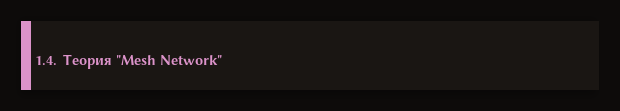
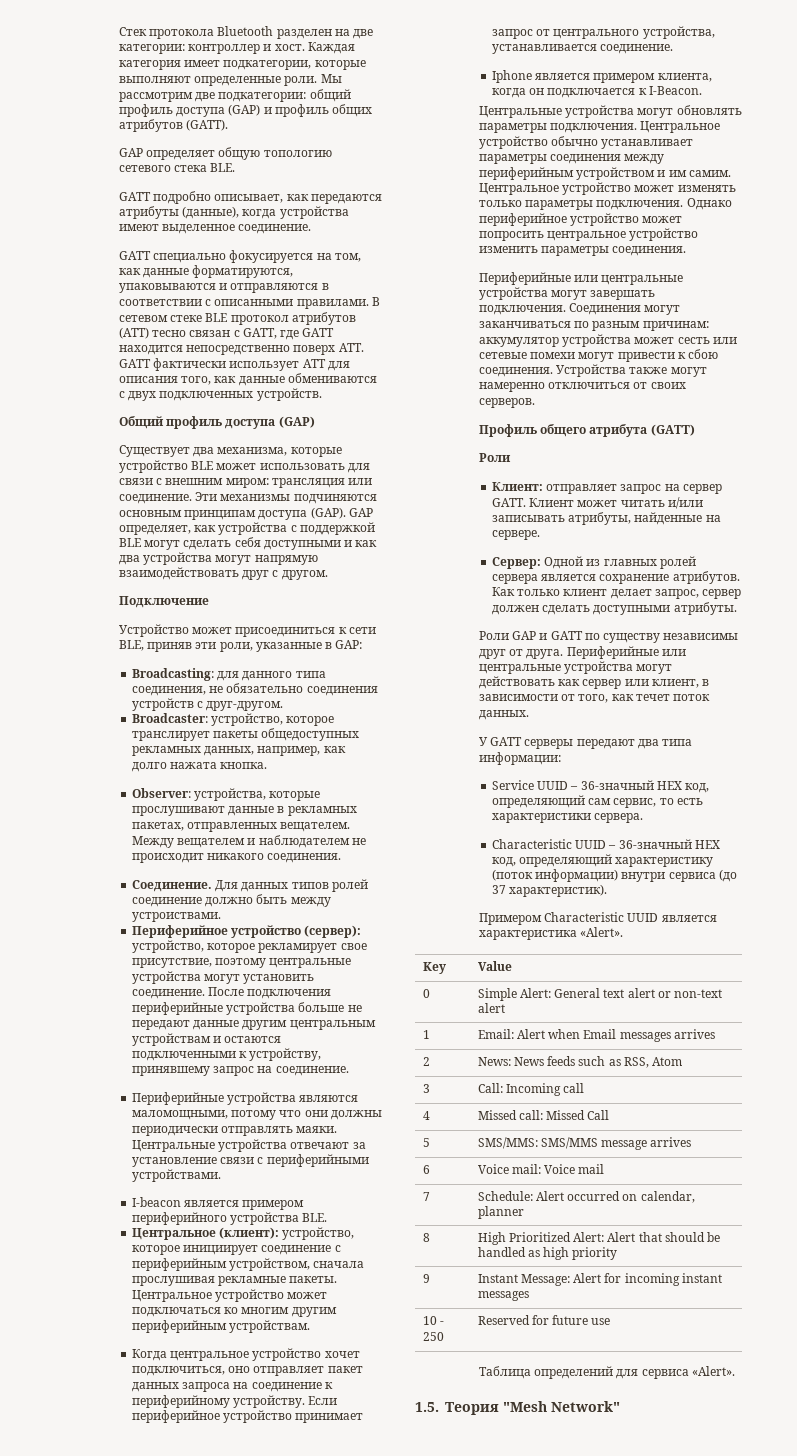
[35,56,57,66] 1.4. -> [118,26,374,39] [118,42,355,54] [118,60,366,70] [118,74,342,86] [118,89,351,102] [118,104,373,117] [118,119,229,132] [118,147,332,160] [118,163,236,172] [118,191,382,204] [118,206,349,219] [118,224,312,234] [118,250,361,263] [118,265,294,278] [118,283,329,293] [118,297,380,309] [118,312,356,325] [118,327,335,340] [118,343,364,355] [118,358,350,371] [118,373,377,386] [118,388,322,401] [118,416,315,429] [118,445,342,457] [118,460,370,473] [118,478,373,488] [118,492,377,504] [118,507,373,520] [118,522,375,535] [118,537,378,550] [118,552,318,565] [118,567,328,580] [118,596,209,608] [118,624,376,637] [118,640,363,652] [132,668,326,681] [132,683,378,696] [132,698,284,711] [132,713,335,726] [132,728,360,741] [132,746,346,756] [132,762,268,772] [132,788,321,801] [132,806,357,816] [132,822,351,832] [132,835,366,848] [132,853,342,863] [132,879,368,892] [132,894,331,907] [132,912,222,922] [132,925,362,938] [132,940,367,953] [132,958,352,968] [132,971,315,984] [132,987,332,999] [132,1002,362,1015] [132,1020,376,1030] [132,1033,282,1046] [132,1048,322,1061] [132,1066,349,1076] [132,1092,359,1105] [132,1110,382,1120] [132,1126,338,1136] [132,1139,366,1152] [132,1154,369,1167] [132,1169,222,1182] [132,1197,305,1210] [132,1212,328,1225] [132,1227,355,1240] [132,1245,341,1255] [132,1258,365,1271] [132,1276,338,1286] [132,1289,328,1302] [132,1307,337,1317] [132,1320,311,1333] [132,1348,360,1361] [132,1366,363,1376] [132,1382,333,1392] [132,1395,338,1408] [132,1410,364,1423] [492,26,715,39] [492,44,674,54] [492,70,712,83] [492,86,702,98] [478,105,742,118] [478,121,721,133] [478,136,694,149] [478,154,665,164] [478,167,731,180] [478,182,736,195] [478,198,732,210] [478,213,683,226] [478,228,699,241] [478,246,687,256] [478,272,684,285] [478,287,656,300] [478,303,681,315] [478,321,709,331] [478,334,737,347] [478,349,719,362] [478,364,707,377] [478,382,686,392] [478,398,535,408] [478,424,695,437] [478,453,511,462] [492,482,722,494] [492,497,703,509] [492,512,721,525] [492,530,541,540] [492,556,696,569] [492,571,740,584] [492,587,742,599] [492,602,737,615] [478,631,739,643] [478,646,686,659] [478,661,673,674] [478,676,710,689] [478,694,711,703] [478,710,529,720] [478,737,693,749] [478,752,561,765] [492,780,710,793] [492,795,703,808] [492,813,644,823] [492,839,720,849] [492,854,714,867] [492,869,737,882] [492,884,608,897] [478,912,717,925] [478,927,624,940] [422,962,446,974] [477,961,512,971] [422,989,430,998] [477,988,723,1001] [477,1003,505,1013] [422,1030,430,1039] [477,1029,715,1042] [422,1057,430,1066] [477,1056,683,1068] [422,1084,430,1093] [477,1083,585,1096] [422,1111,430,1120] [477,1110,610,1120] [422,1138,430,1147] [477,1137,692,1150] [422,1165,430,1174] [477,1164,605,1174] [422,1192,430,1201] [477,1191,695,1203] [477,1206,524,1219] [422,1233,430,1242] [477,1232,721,1245] [477,1247,618,1260] [422,1274,430,1283] [477,1273,722,1286] [477,1291,529,1301] [422,1316,444,1325] [422,1332,444,1341] [477,1315,611,1325] [478,1366,735,1379] [415,1402,439,1412] Стек протокола Bluetooth разделен на две категории: контроллер и хост. Каждая категория имеет подкатегории, которые выполняют определенные роли. Мы рассмотрим две подкатегории: общий профиль доступа (GAP) и профиль общих атрибутов (GATT). // GAP определяет общую топологию сетевого стека BLE. // GATT подробно описывает, как передаются атрибуты (данные), когда устройства имеют выделенное соединение. // GATT специально фокусируется на том, как данные форматируются, упаковываются и отправляются в соответствии с описанными правилами. В сетевом стеке BLE протокол атрибутов (ATT) тесно связан с GATT, где GATT находится непосредственно поверх ATT. GATT фактически использует ATT для описания того, как данные обмениваются с двух подключенных устройств. // Общий профиль доступа (GAP) // Существует два механизма, которые устройство BLE может использовать для связи с внешним миром: трансляция или соединение. Эти механизмы подчиняются основным принципам доступа (GAP). GAP определяет, как устройства с поддержкой BLE могут сделать себя доступными и как два устройства могут напрямую взаимодействовать друг с другом. // Подключение // Устройство может присоединиться к сети BLE, приняв эти роли, указанные в GAP: // Broadcasting: для данного типа соединения, не обязательно соединения устройств с друг-другом. // Broadcaster: устройство, которое транслирует пакеты общедоступных рекламных данных, например, как долго нажата кнопка. // Observer: устройства, которые прослушивают данные в рекламных пакетах, отправленных вещателем. Между вещателем и наблюдателем не происходит никакого соединения. // Соединение. Для данных типов ролей соединение должно быть между устроиствами. // Периферийное устройство (сервер): устройство, которое рекламирует свое присутствие, поэтому центральные устройства могут установить соединение. После подключения периферийные устройства больше не передают данные другим центральным устройствам и остаются подключенными к устройству, принявшему запрос на соединение. // Периферийные устройства являются маломощными, потому что они должны периодически отправлять маяки. Центральные устройства отвечают за установление связи с периферийными устройствами. // I-beacon является примером периферийного устройства BLE. // Центральное (клиент): устройство, которое инициирует соединение с периферийным устройством, сначала прослушивая рекламные пакеты. Центральное устройство может подключаться ко многим другим периферийным устройствам. // Когда центральное устройство хочет подключиться, оно отправляет пакет данных запроса на соединение к периферийному устройству. Если периферийное устройство принимает запрос от центрального устройства, устанавливается соединение. // Iphone является примером клиента, когда он подключается к I-Beacon. // Центральные устройства могут обновлять параметры подключения. Центральное устройство обычно устанавливает параметры соединения между периферийным устройством и им самим. Центральное устройство может изменять только параметры подключения. Однако периферийное устройство может попросить центральное устройство изменить параметры соединения. // Периферийные или центральные устройства могут завершать подключения. Соединения могут заканчиваться по разным причинам: аккумулятор устройства может сесть или сетевые помехи могут привести к сбою соединения. Устройства также могут намеренно отключиться от своих серверов. // Профиль общего атрибута (GATT) // Роли // Клиент: отправляет запрос на сервер GATT. Клиент может читать и/или записывать атрибуты, найденные на сервере. // Сервер: Одной из главных ролей сервера является сохранение атрибутов. Как только клиент делает запрос, сервер должен сделать доступными атрибуты. // Роли GAP и GATT по существу независимы друг от друга. Периферийные или центральные устройства могут действовать как сервер или клиент, в зависимости от того, как течет поток данных. // У GATT серверы передают два типа информации: // Service UUID – 36-значный HEX код, определяющий сам сервис, то есть характеристики сервера. // Characteristic UUID – 36-значный HEX код, определяющий характеристику (поток информации) внутри сервиса (до 37 характеристик). // Примером Characteristic UUID является характеристика «Alert». // Key | Value // 0 | Simple Alert: General text alert or non-text alert // 1 | Email: Alert when Email messages arrives // 2 | News: News feeds such as RSS, Atom // 3 | Call: Incoming call // 4 | Missed call: Missed Call // 5 | SMS/MMS: SMS/MMS message arrives // 6 | Voice mail: Voice mail // 7 | Schedule: Alert occurred on calendar, planner // 8 | High Prioritized Alert: Alert that should be handled as high priority // 9 | Instant Message: Alert for incoming instant messages // 10 - 250 | Reserved for future use // Таблица определений для сервиса «Alert». // 1.5.

